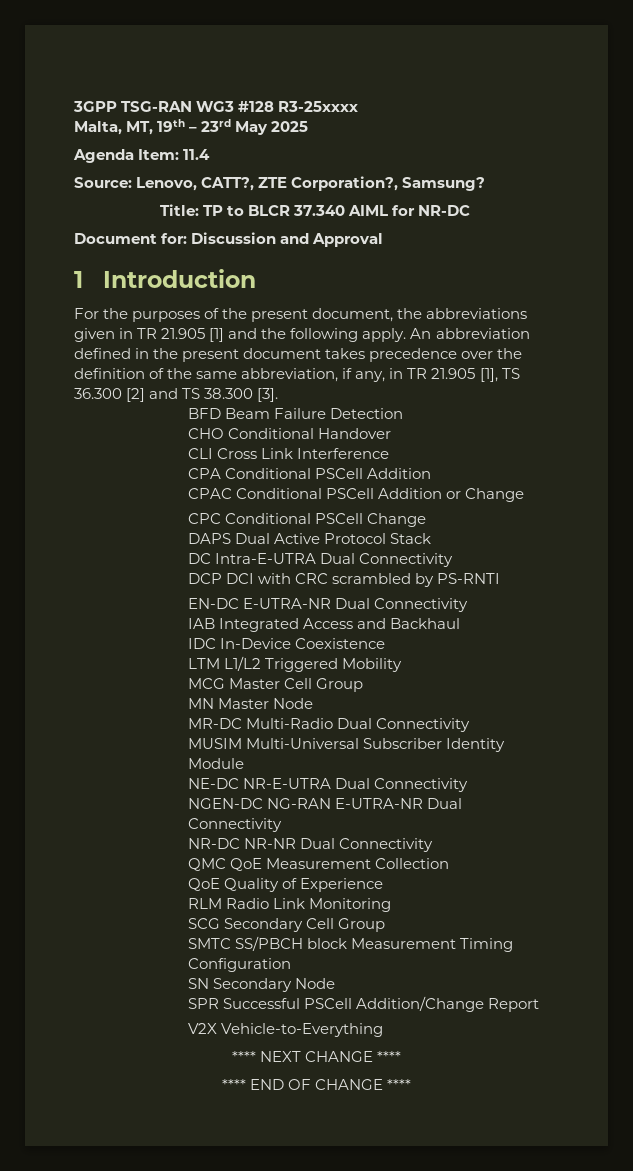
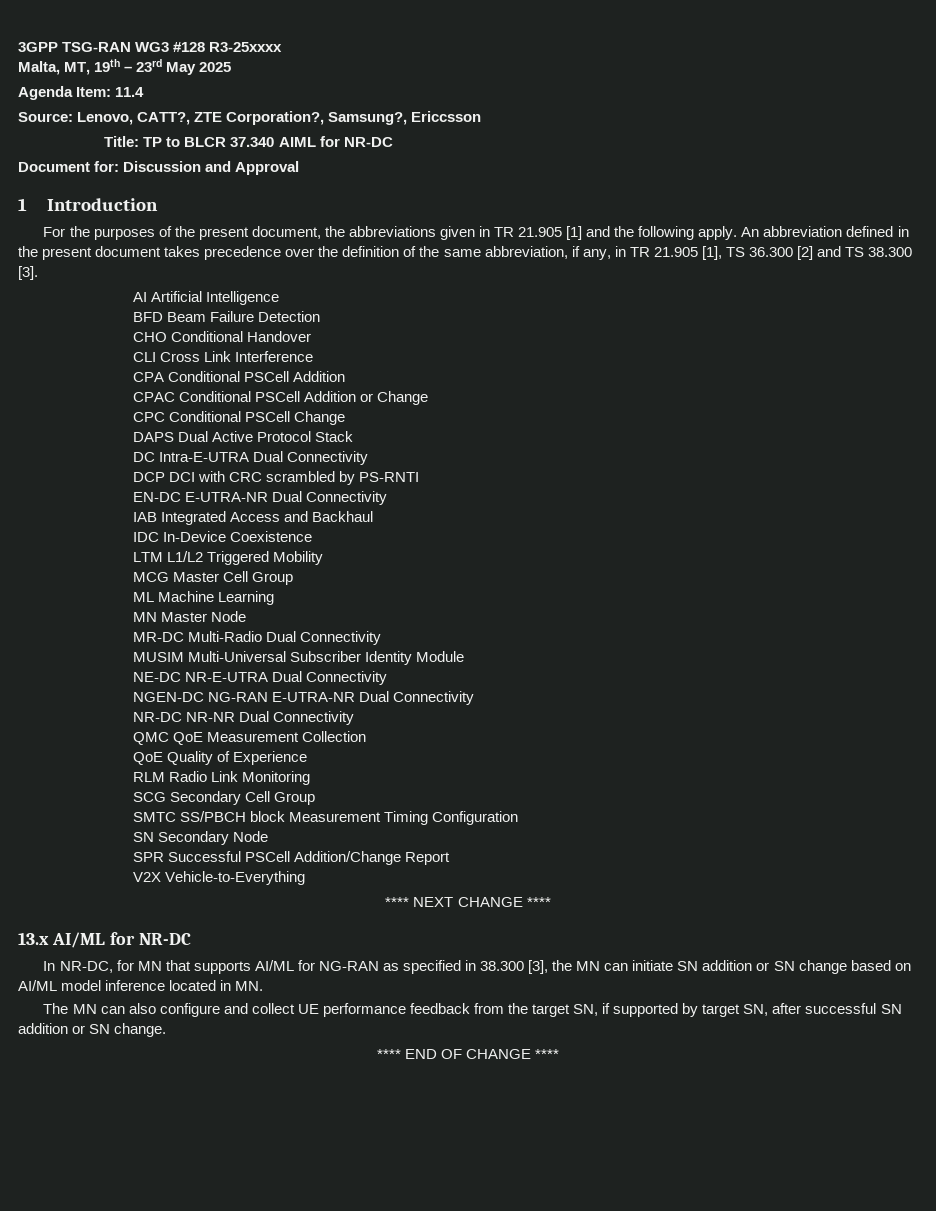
[402,177,486,191] Samsung? -> [328,111,482,125] Samsung?, Ericcsson
(279, 395) none -> [133,291,280,305] // AI Artificial Intelligence
(364, 685) none -> [133,591,275,605] // ML Machine Learning
(402, 1056) none -> [18,932,191,948] [43,960,911,974] [18,980,264,991] [43,1003,902,1017] [18,1023,167,1037] // 13.x AI/ML for NR-DC // In NR-DC, for MN that supports AI/ML for NG-RAN as specified in 38.300 [3], the MN can initiate SN addition or SN change based on AI/ML model inference located in MN. // The MN can also configure and collect UE performance feedback from the target SN, if supported by target SN, after successful SN addition or SN change.

